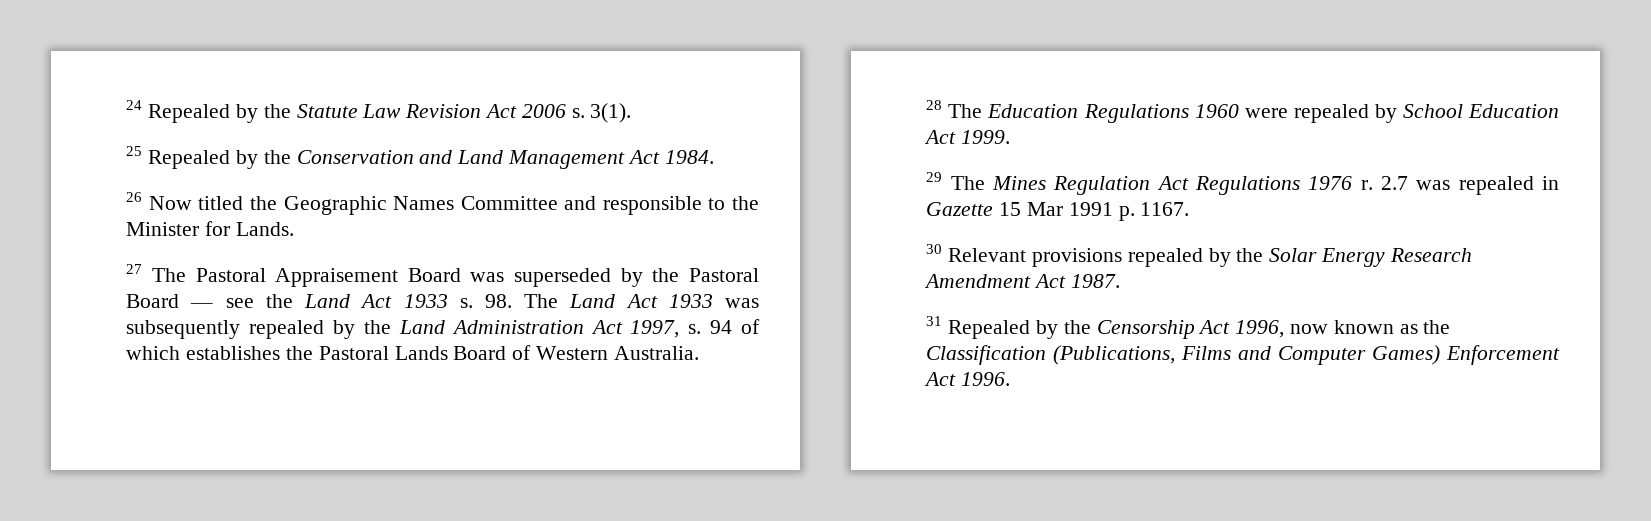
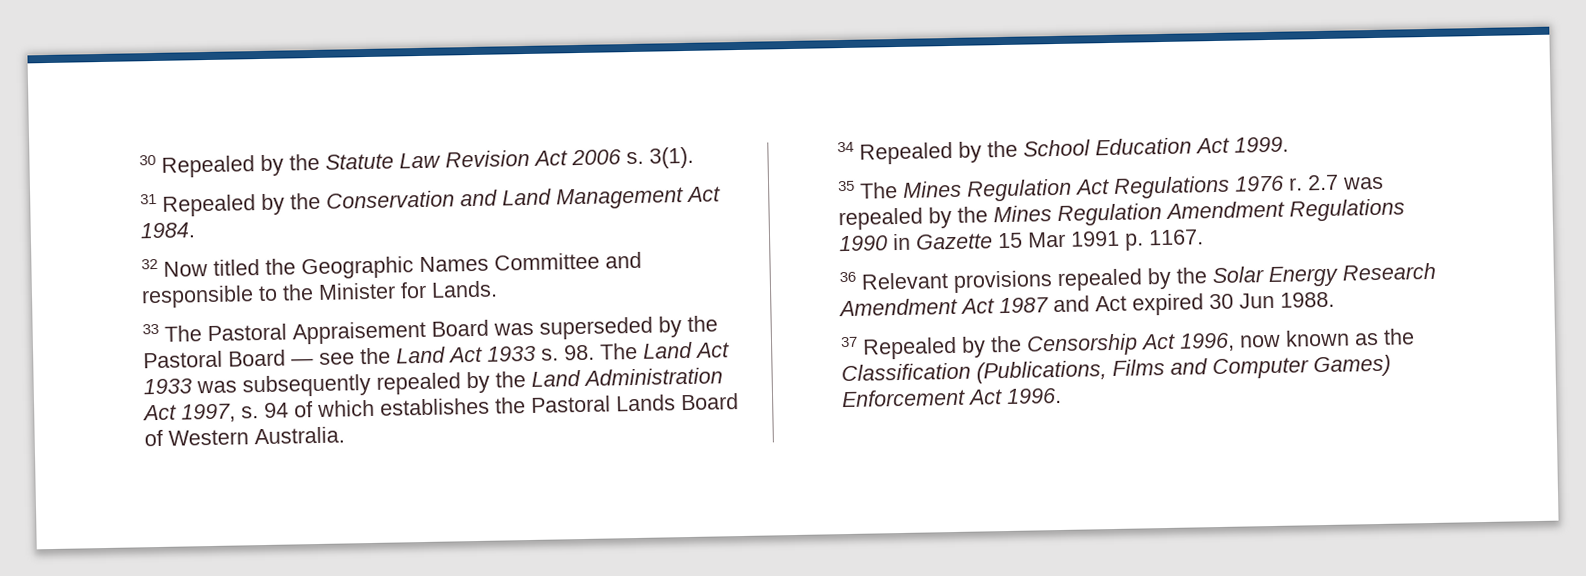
[126,100,143,110] 24 -> [138,154,156,166] 30
[126,146,143,156] 25 -> [139,193,157,205] 31
[126,192,143,202] 26 -> [140,258,158,270] 32
[126,264,143,274] 27 -> [141,323,159,335] 33
[926,100,1397,123] 28 The Education Regulations 1960 were repealed by -> [836,140,1018,165] 34 Repealed by the
[926,172,943,182] 29 -> [836,180,855,192] 35
(1534, 185) none -> [927,198,1405,229] [838,235,888,252] by the Mines Regulation Amendment Regulations 1990
[926,244,943,254] 30 -> [838,271,856,283] 36
[1070,274,1120,288] [926,316,943,326] 1987. // 31 -> [998,291,1335,316] [839,336,858,348] 1987 and Act expired 30 Jun 1988. // 37

